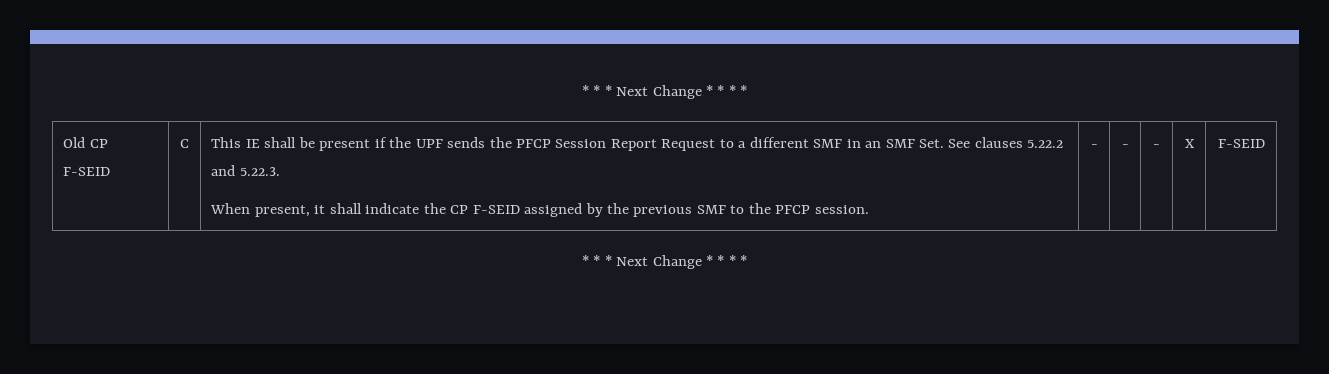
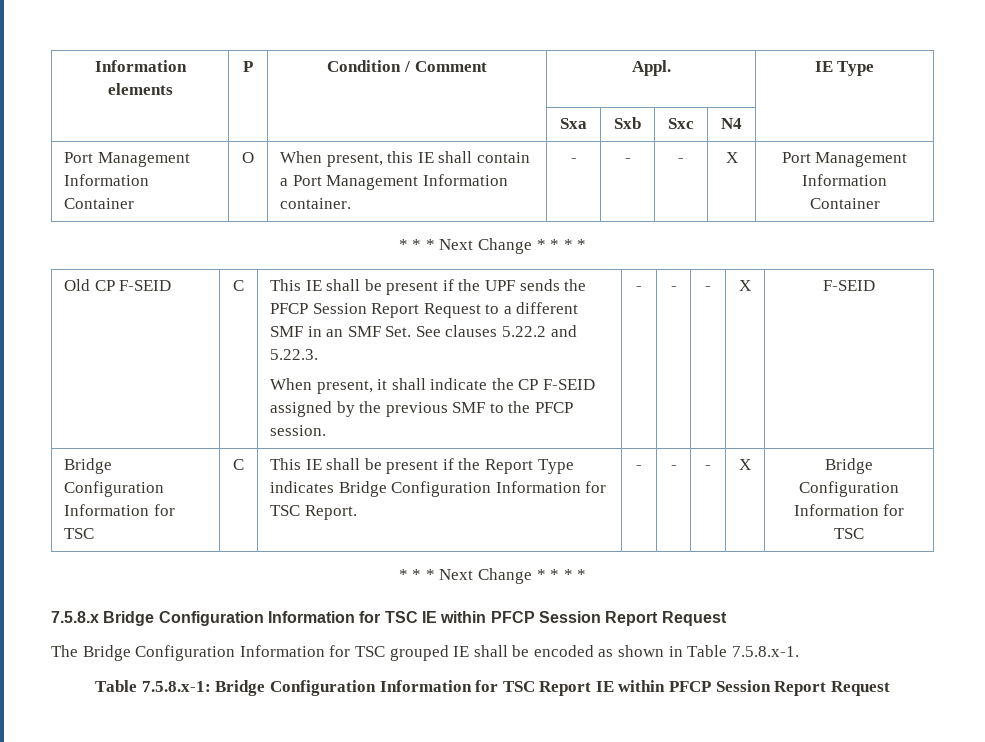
(581, 90) none -> [94,60,187,72] [107,83,173,95] [243,61,253,72] [327,60,487,72] [631,60,671,76] [814,61,875,76] [560,118,587,129] [614,117,641,129] [668,118,694,129] [721,118,742,129] [63,152,190,167] [63,174,149,186] [63,198,134,209] [242,152,254,163] [279,151,530,167] [279,174,508,190] [279,198,351,209] [570,158,577,163] [624,158,631,163] [678,158,684,163] [725,152,738,163] [781,152,908,167] [802,174,887,186] [809,198,880,209] Information elements | P | Condition / Comment | Appl. | IE Type // | | | Sxa | Sxb | Sxc | N4 | // Port Management Information Container | O | When present, this IE shall contain a Port Management Information container. | - | - | - | X | Port Management Information Container //
[581,255,748,269] // * * * Next Change * * * * -> [63,458,112,474] [63,481,164,497] [63,504,175,516] [63,528,94,539] [233,459,244,470] [269,458,574,474] [269,481,607,497] [269,505,357,520] [636,465,642,470] [670,465,677,470] [705,465,711,470] [739,459,751,470] [825,458,873,474] [799,481,899,497] [793,504,905,516] [834,528,864,539] [398,568,587,584] [51,611,727,626] [51,645,799,661] [95,680,890,696] // Bridge Configuration Information for TSC | C | This IE shall be present if the Report Type indicates Bridge Configuration Information for TSC Report. | - | - | - | X | Bridge Configuration Information for TSC // * * * Next Change * * * * // 7.5.8.x Bridge Configuration Information for TSC IE within PFCP Session Report Request // The Bridge Configuration Information for TSC grouped IE shall be encoded as shown in Table 7.5.8.x-1. // Table 7.5.8.x-1: Bridge Configuration Information for TSC Report IE within PFCP Session Report Request

